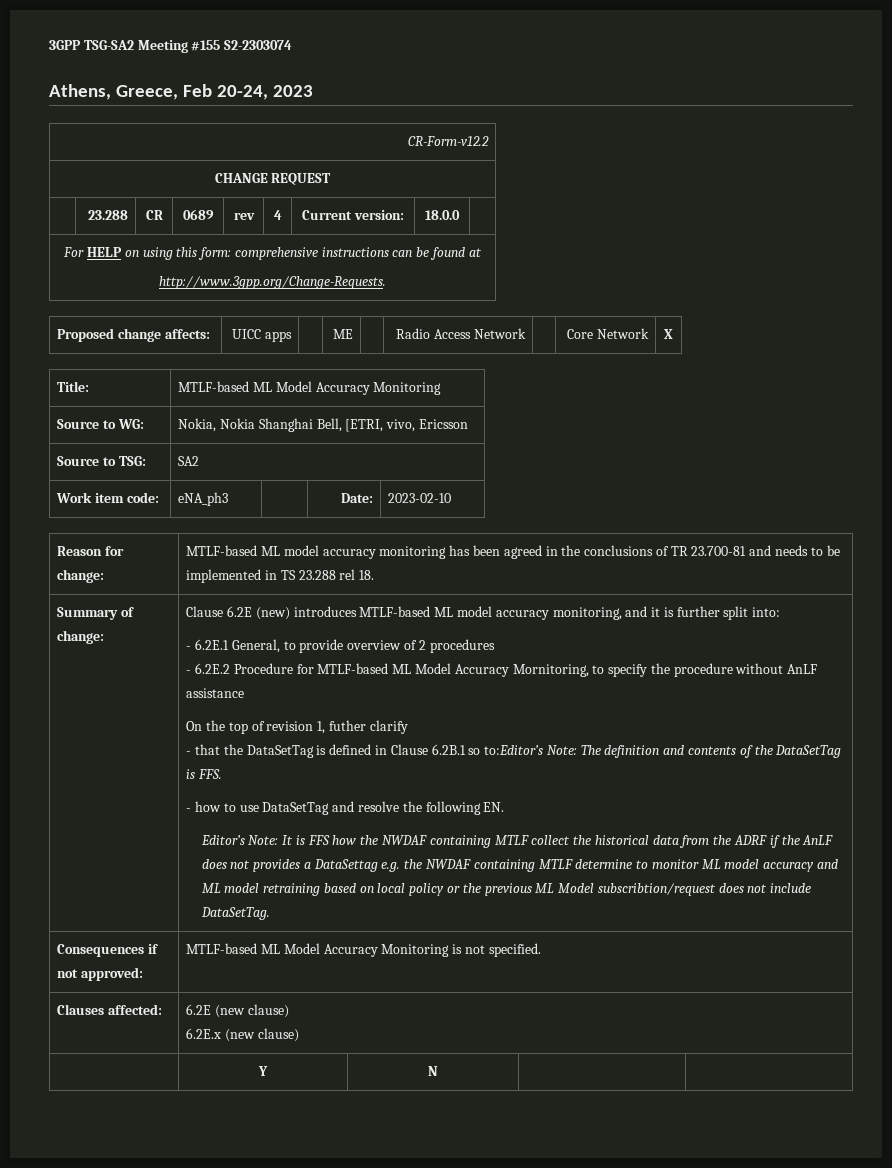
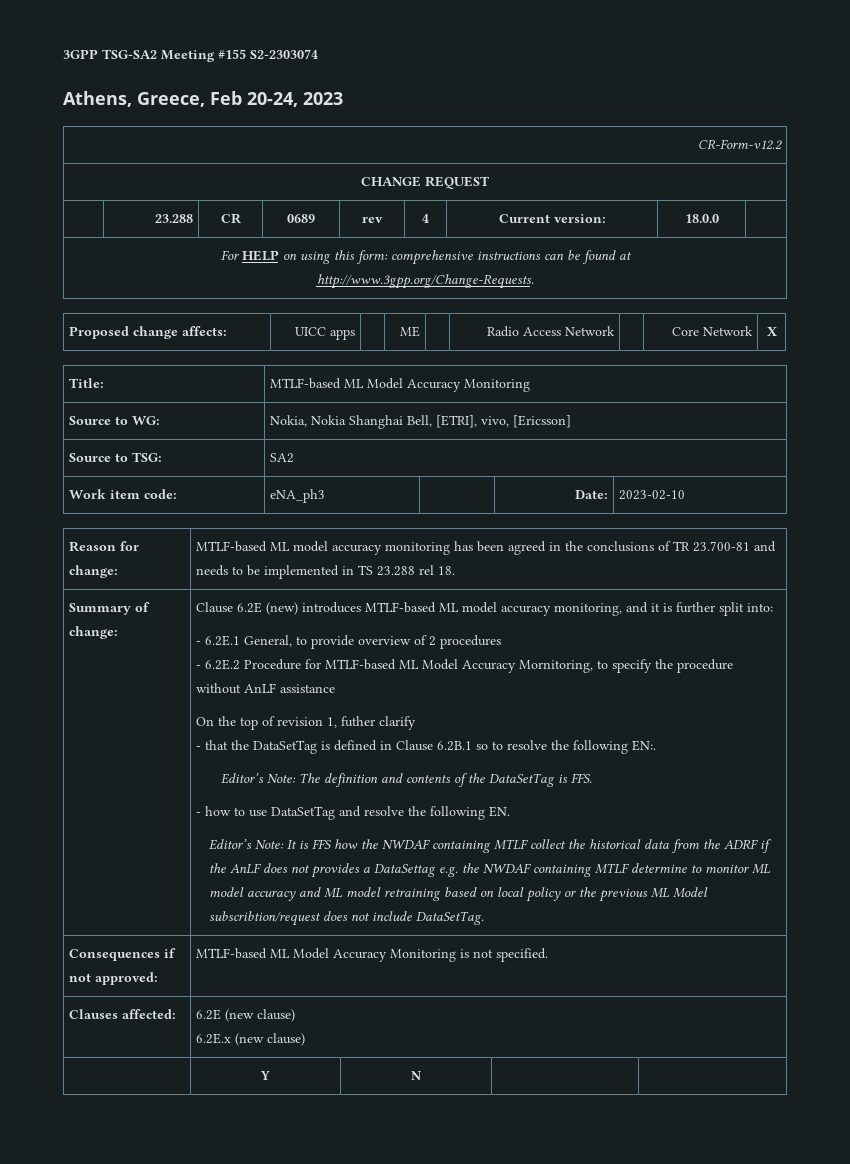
[345,419,468,432] [ETRI, vivo, Ericsson -> [436,415,572,428] [ETRI], vivo, [Ericsson]
[484,745,544,755] to:Editor’s -> [492,740,657,754] [221,773,265,784] to resolve the following EN:. // Editor’s

